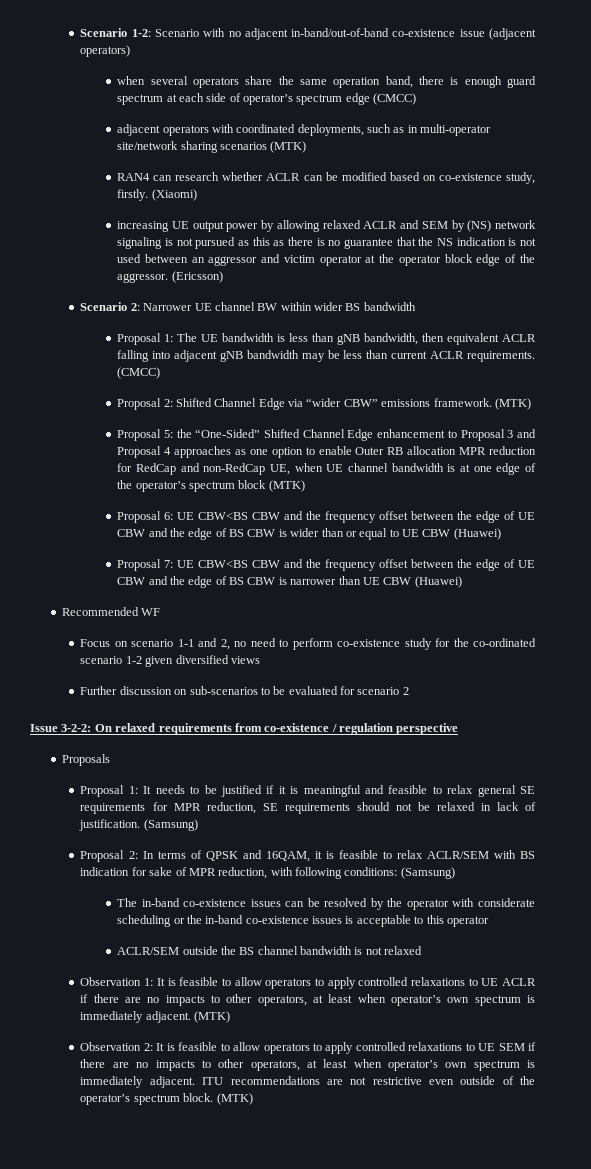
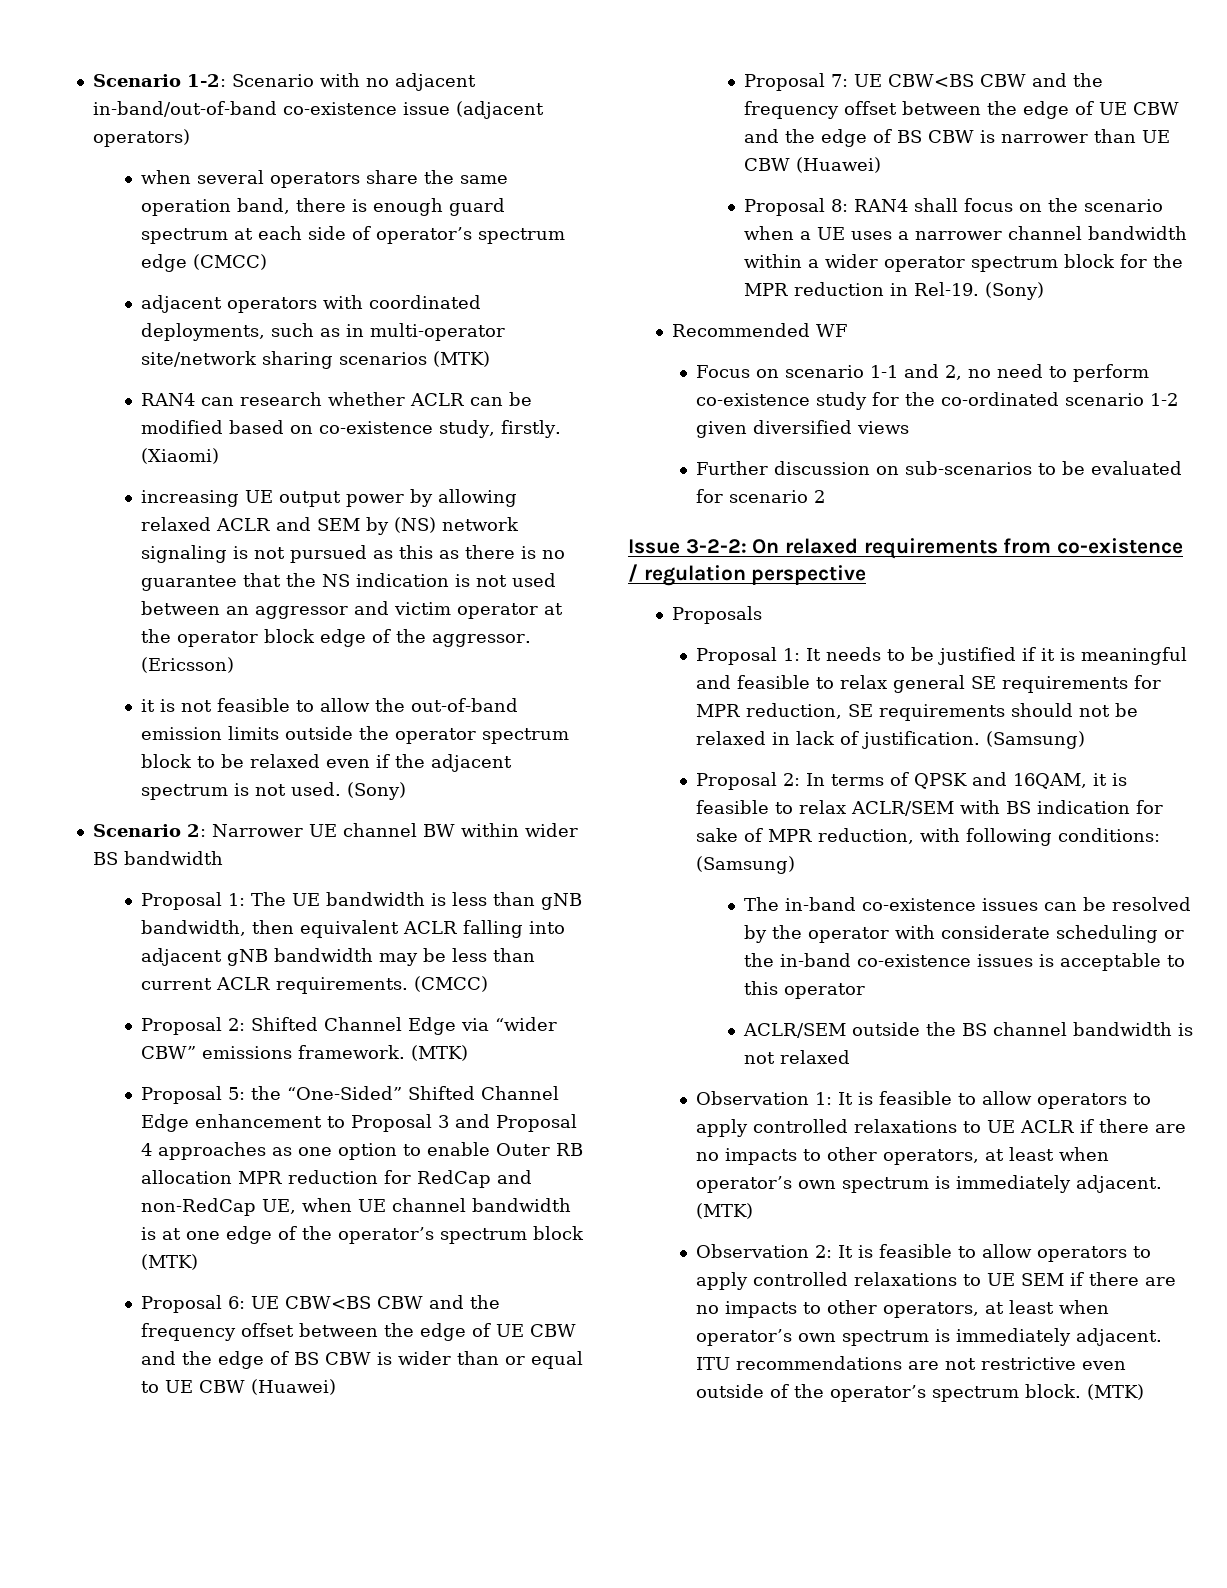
(223, 277) none -> [140,698,518,712] [140,726,569,744] [140,754,512,772] [140,782,406,800] // it is not feasible to allow the out-of-band emission limits outside the operator spectrum block to be relaxed even if the adjacent spectrum is not used. (Sony)
(462, 582) none -> [743,198,1163,216] [743,226,1187,240] [743,254,1183,272] [743,282,1044,300] // Proposal 8: RAN4 shall focus on the scenario when a UE uses a narrower channel bandwidth within a wider operator spectrum block for the MPR reduction in Rel-19. (Sony)

